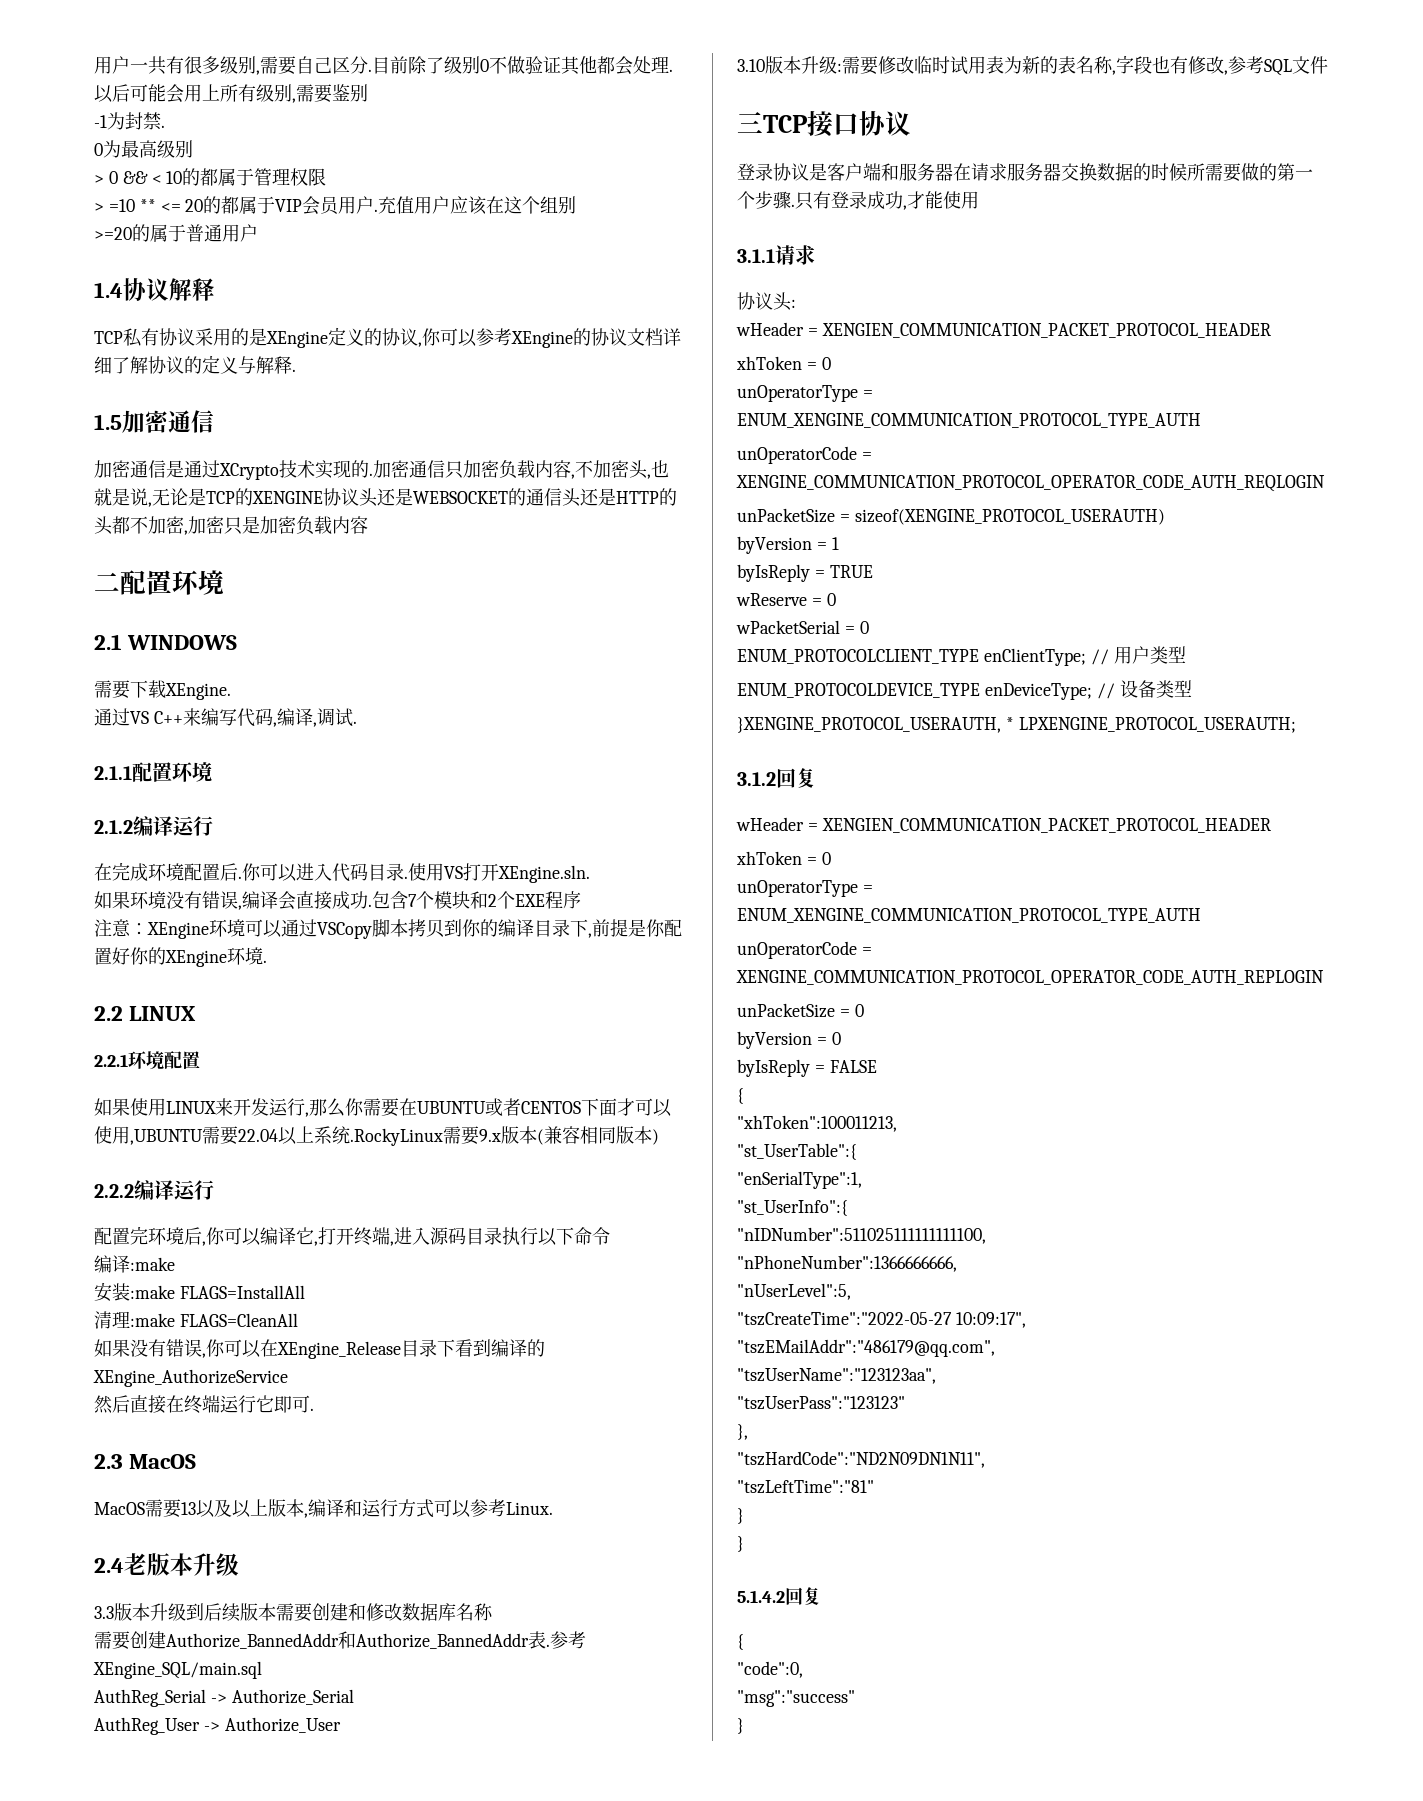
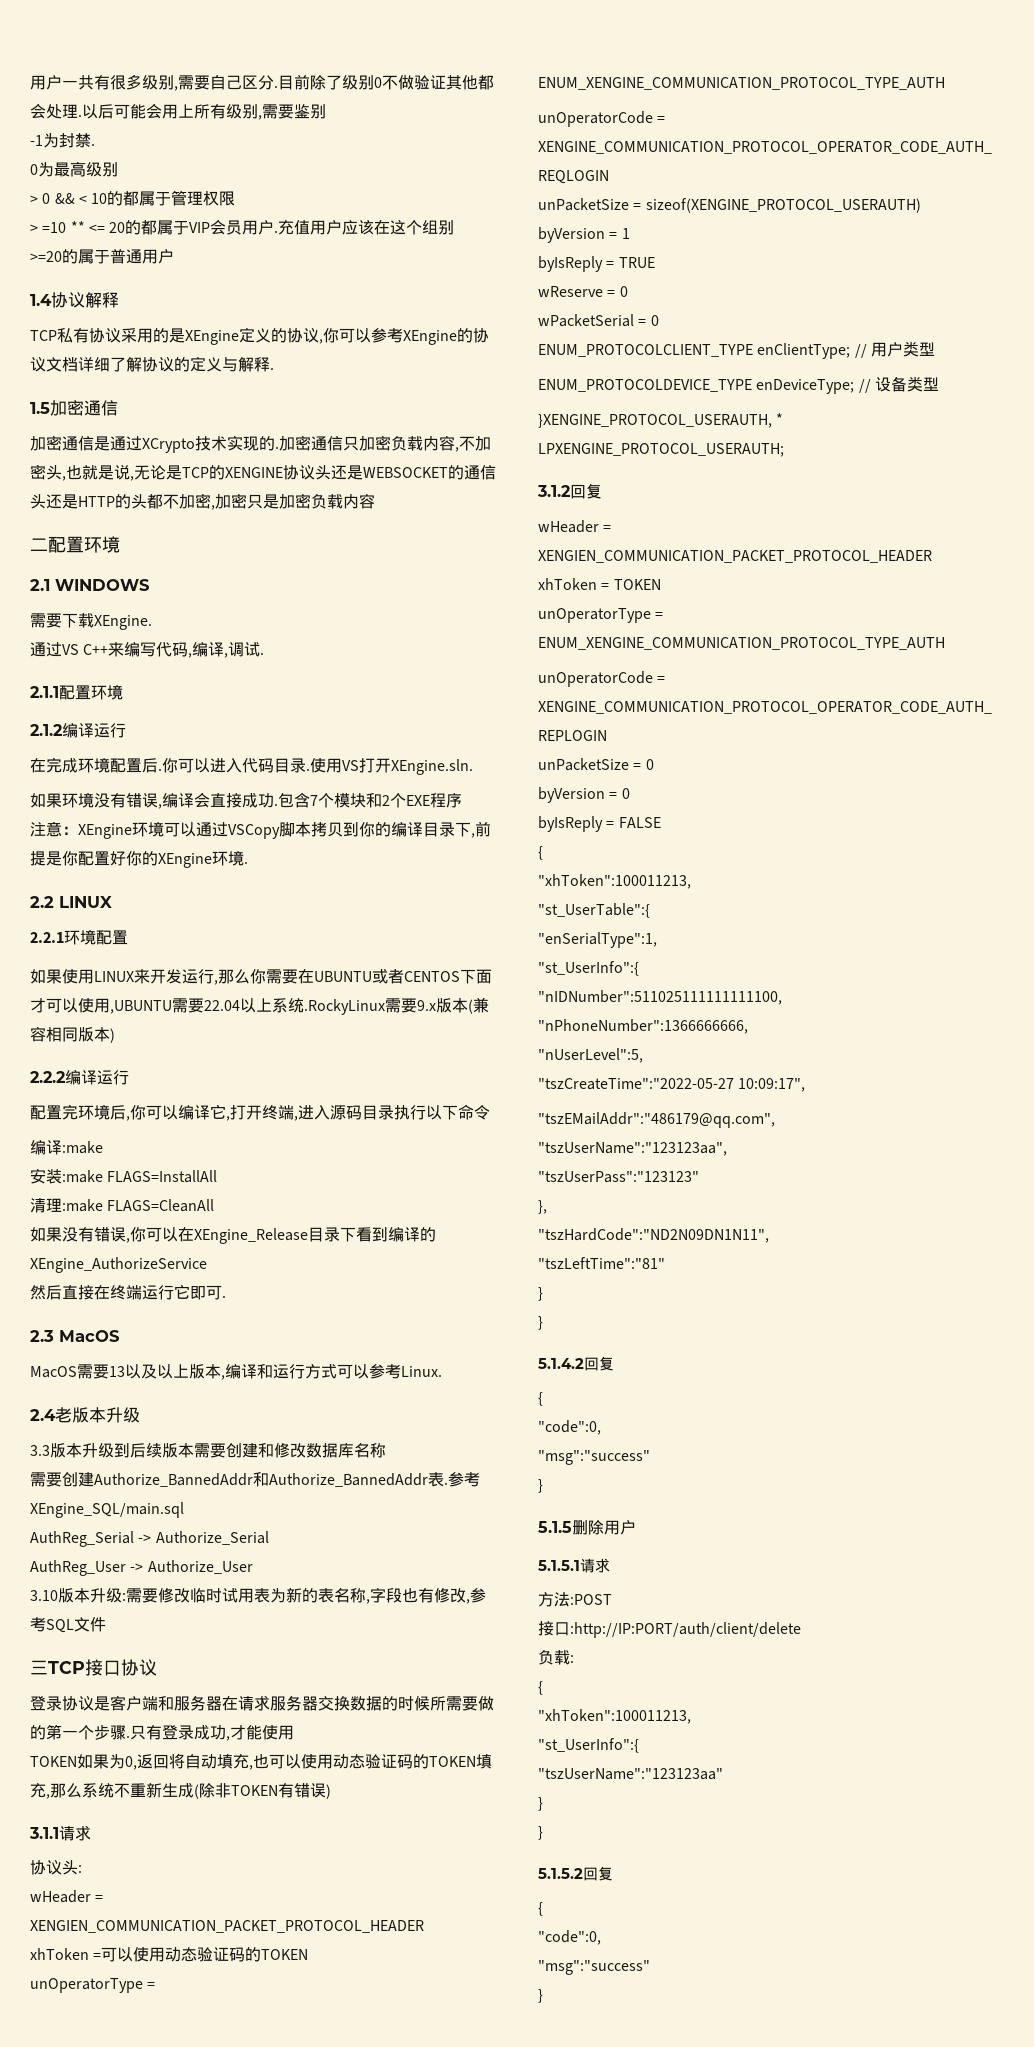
(979, 200) none -> [30,1753,492,1770] [30,1782,331,1799] // TOKEN如果为0,返回将自动填充,也可以使用动态验证码的TOKEN填充,那么系统不重新生成(除非TOKEN有错误)
[821,357,831,370] 0 -> [101,1947,309,1962] 可以使用动态验证码的TOKEN
[821,852,831,865] 0 -> [613,579,661,590] TOKEN
(744, 1726) none -> [538,1520,636,1535] [538,1558,610,1573] [538,1592,612,1607] [538,1621,801,1638] [538,1650,574,1665] [538,1681,543,1695] [538,1709,691,1724] [538,1738,639,1753] [538,1768,723,1780] [538,1797,543,1811] [538,1826,543,1840] [538,1866,613,1881] [538,1902,543,1916] [538,1930,601,1945] [538,1960,650,1975] [538,1989,543,2003] // 5.1.5删除用户 // 5.1.5.1请求 // 方法:POST // 接口:http://IP:PORT/auth/client/delete // 负载: // { // "xhToken":100011213, // "st_UserInfo":{ // "tszUserName":"123123aa" // } // } // 5.1.5.2回复 // { // "code":0, // "msg":"success" // }

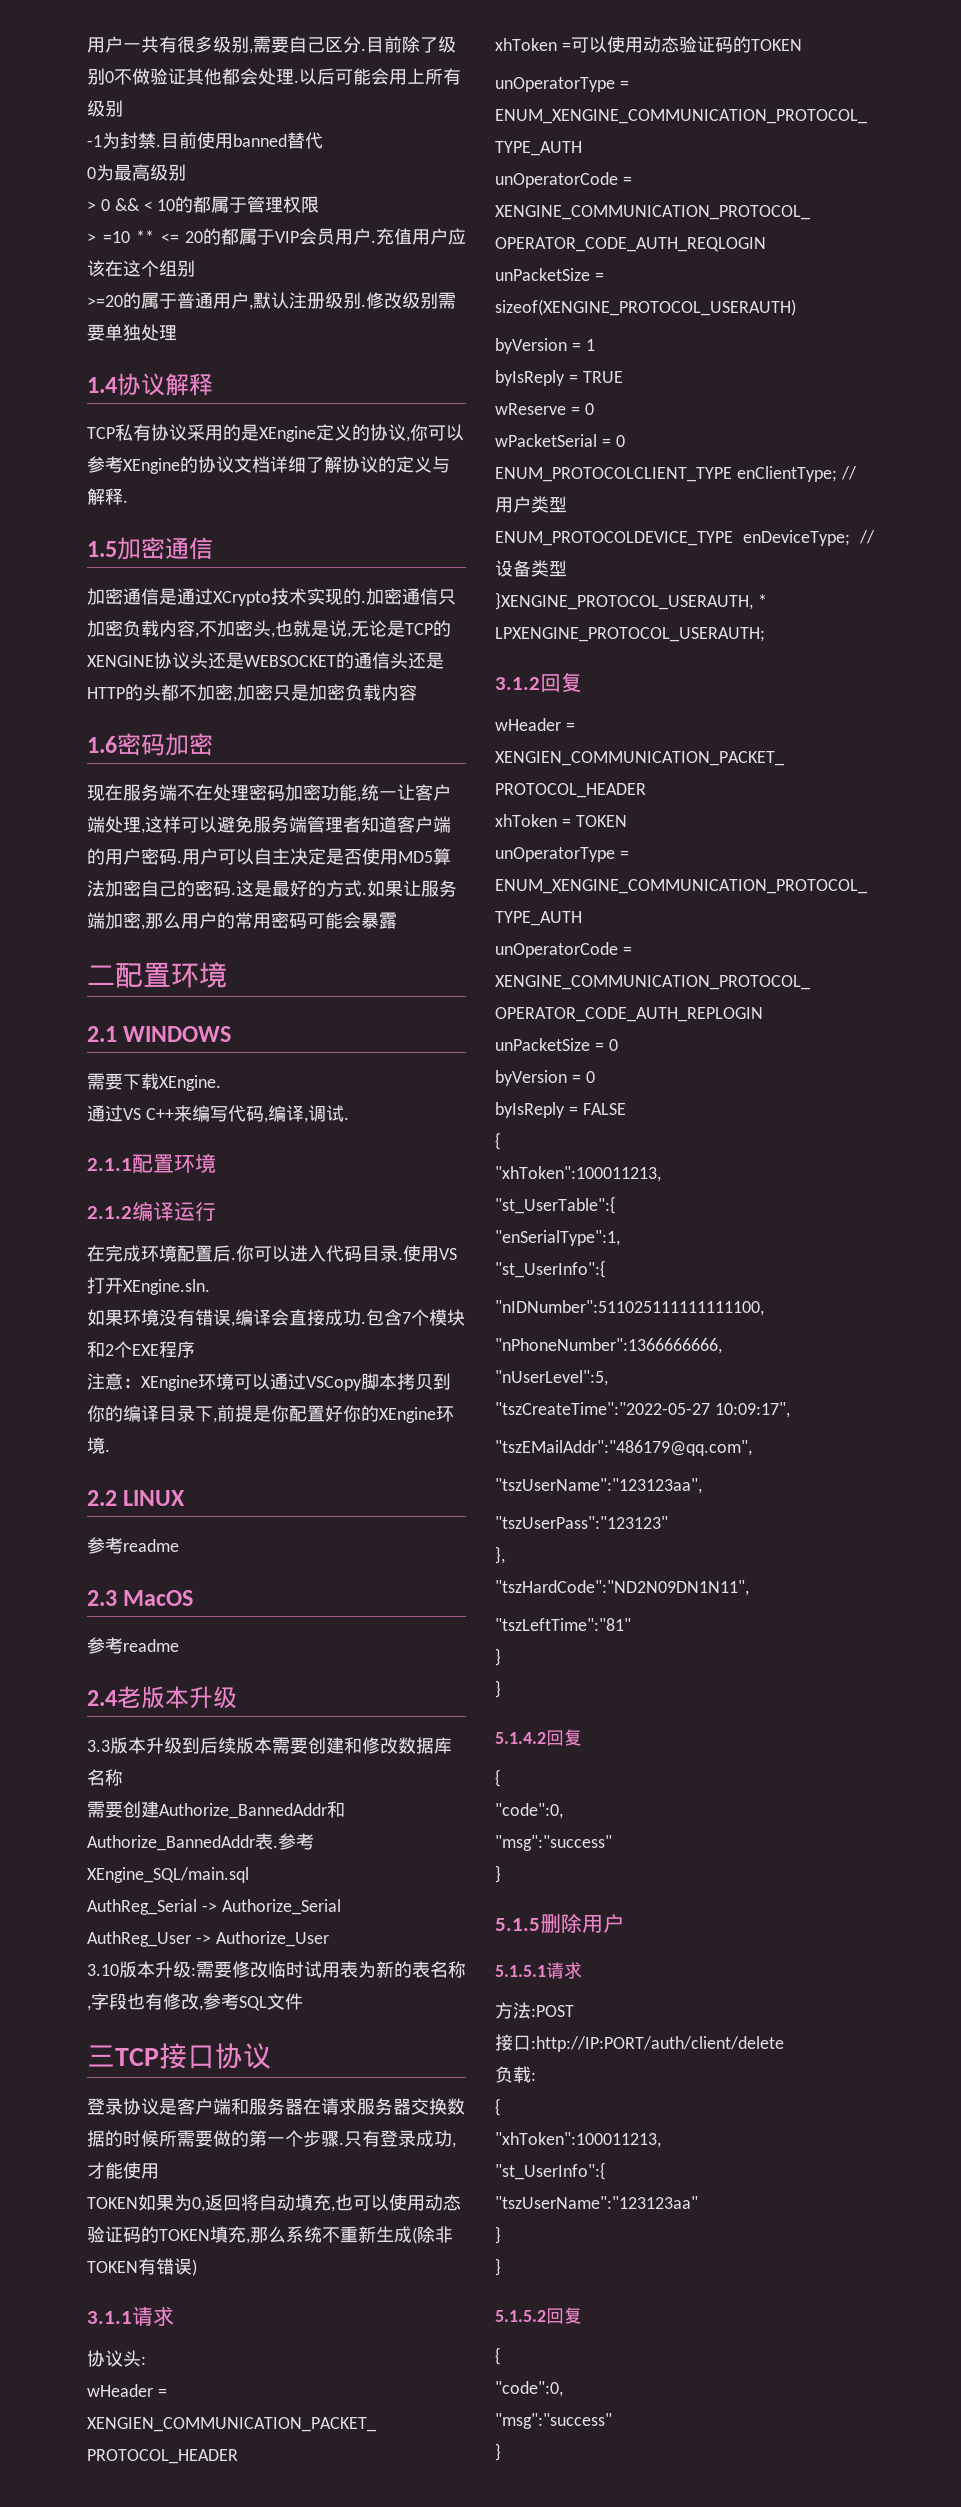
[258,104,326,120] ,需要鉴别 -> (123, 108) none
(95, 144) none -> [161,132,323,149] 目前使用banned替代
(174, 256) none -> [249,292,456,310] [87,324,177,341] ,默认注册级别.修改级别需要单独处理
(375, 501) none -> [87,733,213,756] [87,784,451,802] [87,816,451,834] [87,848,451,865] [87,880,457,897] [87,912,397,930] // 1.6密码加密 // 现在服务端不在处理密码加密功能,统一让客户端处理,这样可以避免服务端管理者知道客户端的用户密码.用户可以自主决定是否使用MD5算法加密自己的密码.这是最好的方式.如果让服务端加密,那么用户的常用密码可能会暴露
[30,929,128,945] [30,969,492,985] [30,997,489,1015] [30,1026,115,1043] [30,1070,129,1085] [30,1104,490,1121] [30,1140,103,1155] [30,1168,218,1184] [30,1198,215,1213] [30,1227,436,1244] [30,1257,207,1273] [30,1284,226,1300] [30,1330,120,1342] [30,1364,442,1380] 2.2.1环境配置 // 如果使用LINUX来开发运行,那么你需要在UBUNTU或者CENTOS下面才可以使用,UBUNTU需要22.04以上系统.RockyLinux需要9.x版本(兼容相同版本) // 2.2.2编译运行 // 配置完环境后,你可以编译它,打开终端,进入源码目录执行以下命令 // 编译:make // 安装:make FLAGS=InstallAll // 清理:make FLAGS=CleanAll // 如果没有错误,你可以在XEngine_Release目录下看到编译的XEngine_AuthorizeService // 然后直接在终端运行它即可. // 2.3 MacOS // MacOS需要13以及以上版本,编译和运行方式可以参考Linux. -> [87,1537,179,1554] [87,1590,194,1606] [87,1637,179,1654] 参考readme // 2.3 MacOS // 参考readme

